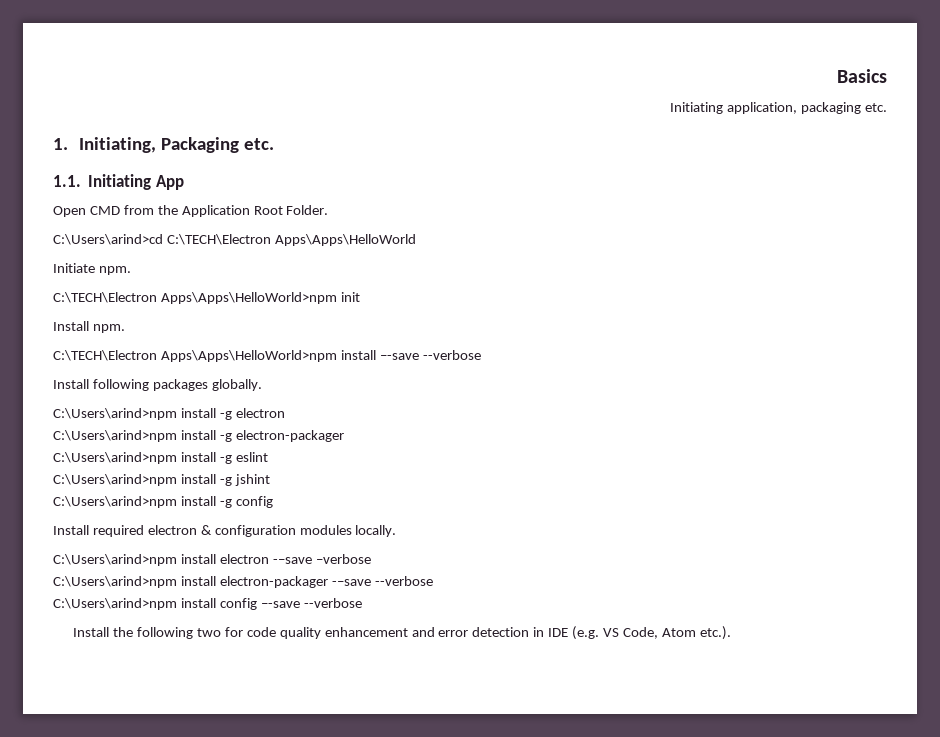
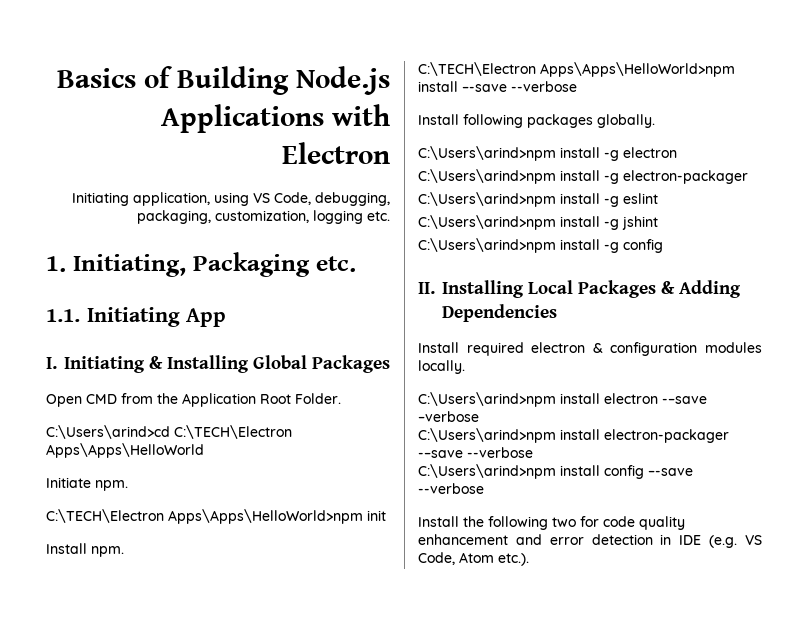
[670,102,862,114] // Initiating application, packaging -> [144,66,390,95] [161,104,390,133] [282,142,390,164] [72,192,390,206] [137,210,363,224] of Building Node.js Applications with Electron // Initiating application, using VS Code, debugging, packaging, customization, logging
(184, 182) none -> [46,355,390,373] // I. Initiating & Installing Global Packages
(273, 502) none -> [418,280,741,298] [442,304,557,322] // II. Installing Local Packages & Adding Dependencies

